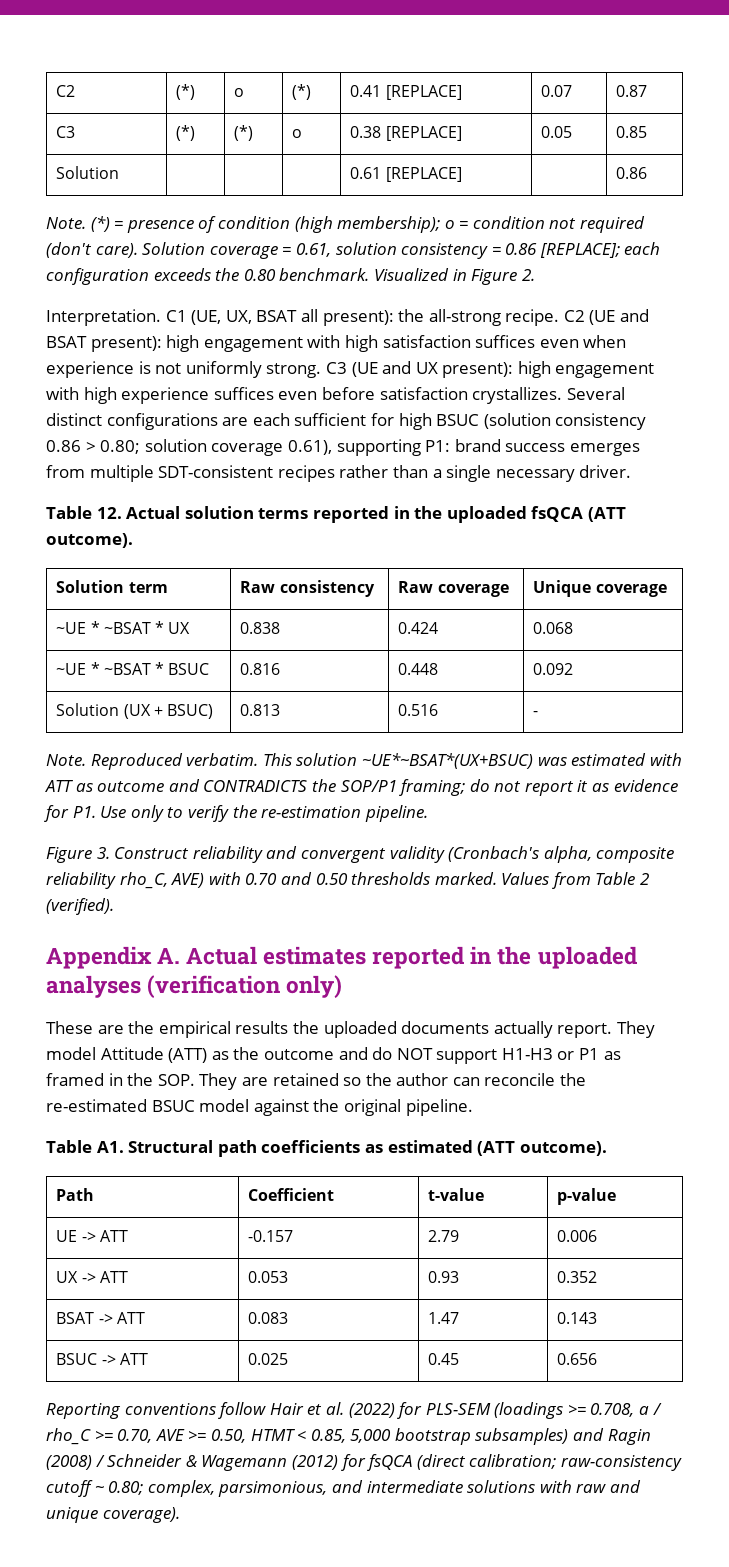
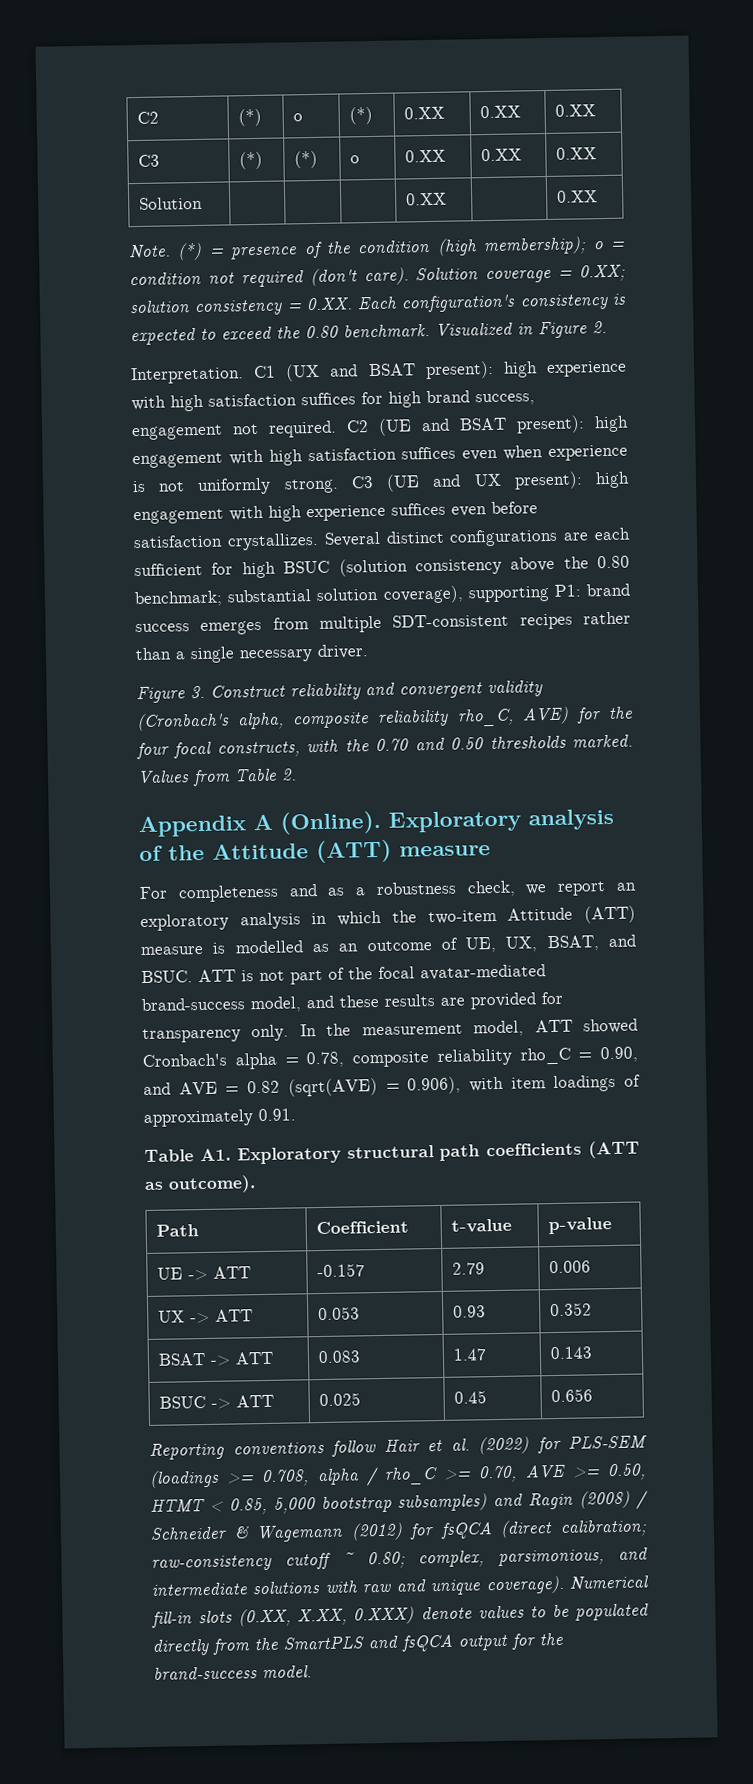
[350,85,462,100] [541,85,573,97] [616,85,648,97] 0.41 [REPLACE] | 0.07 | 0.87 -> [404,106,446,120] [480,105,522,119] [555,104,597,117] 0.XX | 0.XX | 0.XX
[350,126,462,141] [541,126,573,138] [616,126,648,138] [56,166,120,179] [350,167,462,182] [616,167,648,179] 0.38 [REPLACE] | 0.05 | 0.85 // Solution | | | | 0.61 [REPLACE] | | 0.86 -> [405,149,447,163] [481,148,523,162] [556,147,598,160] [139,196,204,210] [406,192,448,206] [557,190,599,203] 0.XX | 0.XX | 0.XX // Solution | | | | 0.XX | | 0.XX
(217, 224) none -> [326,241,351,254] the
[295,243,331,257] 0.61, -> [579,264,626,282] 0.XX;
[505,242,661,258] [46,268,211,285] 0.86 [REPLACE]; each configuration exceeds -> [305,293,626,313] [130,326,272,346] 0.XX. Each configuration's consistency is expected to exceed
[191,309,560,326] (UE, UX, BSAT all present): the all-strong recipe. -> [285,360,627,382] [131,390,535,412] [131,420,337,441] (UX and BSAT present): high experience with high satisfaction suffices for high brand success, engagement not required.
[46,439,332,456] 0.86 > 0.80; solution coverage 0.61), -> [510,555,630,572] [134,585,464,608] above the 0.80 benchmark; substantial solution coverage),
[46,506,626,523] [46,533,133,548] [56,580,168,593] [240,580,375,597] [398,581,509,597] [533,580,667,597] [56,621,191,634] [240,622,281,634] [398,622,439,634] [533,622,574,634] [56,662,210,675] [240,663,281,675] [398,663,439,675] [533,663,574,675] [56,703,213,719] [240,704,281,716] [398,704,439,716] [533,711,539,716] [46,753,682,770] [45,779,678,796] [44,805,428,822] // Table 12. Actual solution terms reported in the uploaded fsQCA (ATT outcome). // Solution term | Raw consistency | Raw coverage | Unique coverage // ~UE * ~BSAT * UX | 0.838 | 0.424 | 0.068 // ~UE * ~BSAT * BSUC | 0.816 | 0.448 | 0.092 // Solution (UX + BSUC) | 0.813 | 0.516 | - // Note. Reproduced verbatim. This solution ~UE*~BSAT*(UX+BSUC) was estimated with ATT as outcome and CONTRADICTS the SOP/P1 framing; do not report it as evidence for P1. Use only to verify the re-estimation pipeline. -> (368, 651) none
[208,872,241,885] with -> [575,706,634,724] [136,739,369,760] for the four focal constructs, with the
[640,873,650,885] [46,898,114,915] 2 (verified). -> [281,768,297,781] 2.
[157,946,637,969] [46,975,343,998] [46,1021,655,1038] [46,1047,621,1064] [46,1073,587,1090] [46,1099,473,1116] [46,1140,516,1157] A. Actual estimates reported in the uploaded analyses (verification only) // These are the empirical results the uploaded documents actually report. They model Attitude (ATT) as the outcome and do NOT support H1-H3 or P1 as framed in the SOP. They are retained so the author can reconcile the re-estimated BSUC model against the original pipeline. // Table A1. Structural path coefficients as estimated (ATT -> [253,808,614,835] [139,839,491,864] [139,880,637,903] [140,905,636,932] [140,934,636,956] [141,964,546,985] [141,991,563,1013] [142,1018,638,1044] [142,1046,638,1070] [143,1074,641,1097] [143,1108,296,1128] [144,1140,640,1165] [144,1181,164,1191] A (Online). Exploratory analysis of the Attitude (ATT) measure // For completeness and as a robustness check, we report an exploratory analysis in which the two-item Attitude (ATT) measure is modelled as an outcome of UE, UX, BSAT, and BSUC. ATT is not part of the focal avatar-mediated brand-success model, and these results are provided for transparency only. In the measurement model, ATT showed Cronbach's alpha = 0.78, composite reliability rho_C = 0.90, and AVE = 0.82 (sqrt(AVE) = 0.906), with item loadings of approximately 0.91. // Table A1. Exploratory structural path coefficients (ATT as
[639,1406,650,1415] a -> [316,1468,360,1486] alpha
(180, 1515) none -> [569,1575,649,1591] [151,1603,649,1628] [152,1632,563,1656] [153,1665,312,1680] Numerical fill-in slots (0.XX, X.XX, 0.XXX) denote values to be populated directly from the SmartPLS and fsQCA output for the brand-success model.

